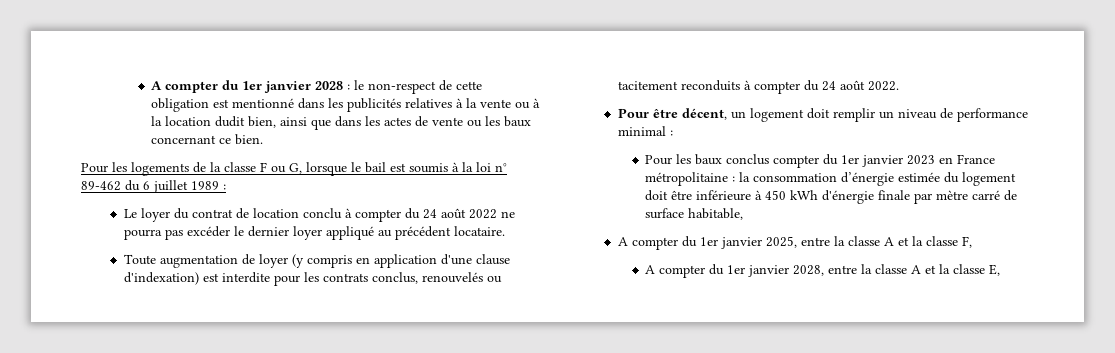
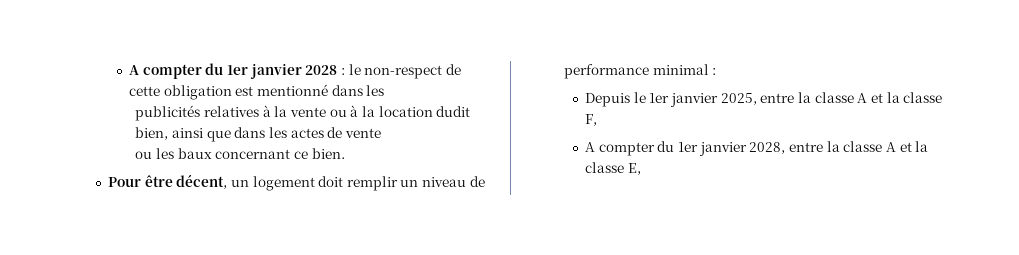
(344, 103) none -> (385, 90) //
(464, 121) none -> (381, 133) //
[81,162,507,176] [81,180,226,193] [123,208,515,222] [123,226,505,240] [123,254,510,268] [123,272,502,286] [617,80,899,94] // Pour les logements de la classe F ou G, lorsque le bail est soumis à la loi n° 89-462 du 6 juillet 1989 : // Le loyer du contrat de location conclu à compter du 24 août 2022 ne pourra pas excéder le dernier loyer appliqué au précédent locataire. // Toute augmentation de loyer (y compris en application d'une clause d'indexation) est interdite pour les contrats conclus, renouvelés ou tacitement reconduits à compter du 24 août 2022. -> (345, 153) none
[645,154,996,168] [645,172,1017,186] [645,190,1018,204] [645,208,744,220] [617,236,697,250] Pour les baux conclus compter du 1er janvier 2023 en France métropolitaine : la consommation d’énergie estimée du logement doit être inférieure à 450 kWh d'énergie finale par mètre carré de surface habitable, // A compter du -> [585,92,646,107] Depuis le

